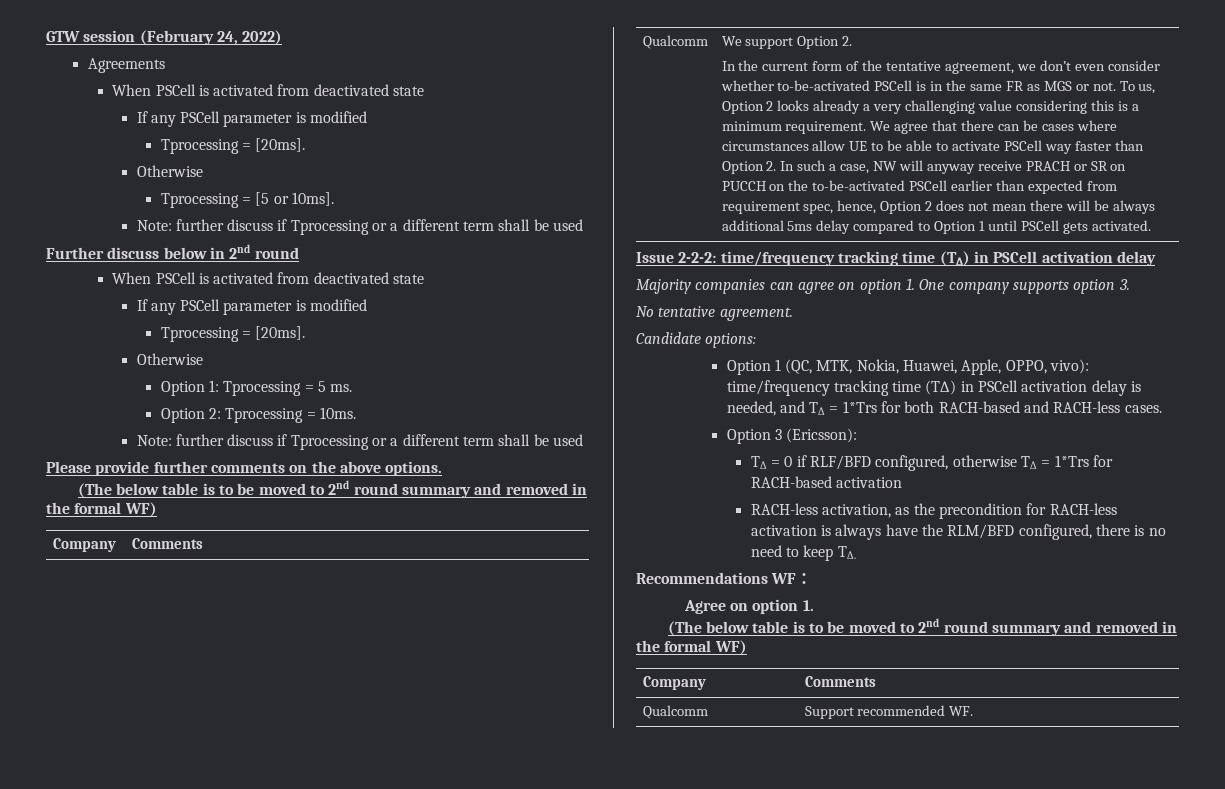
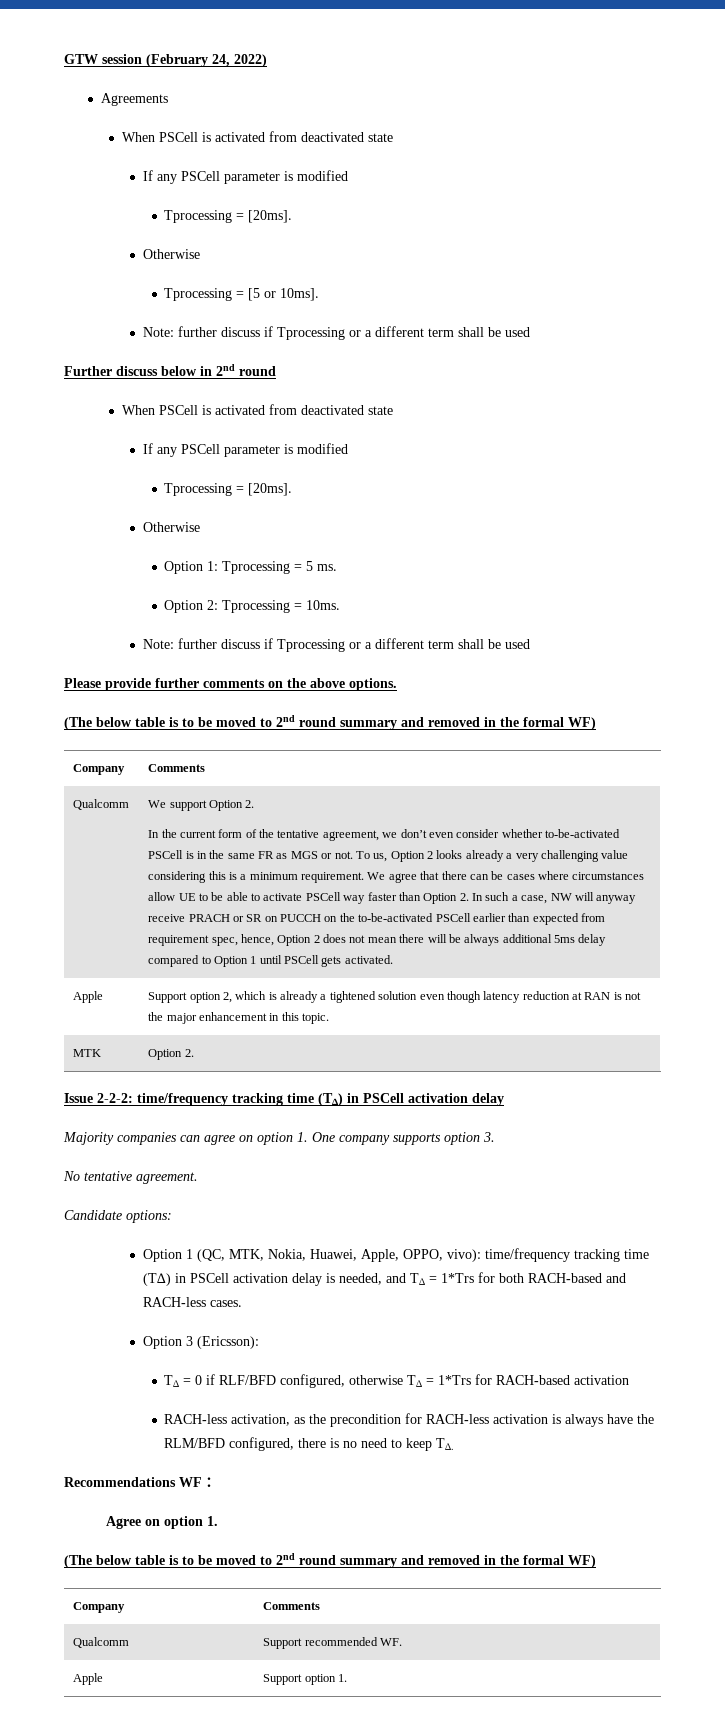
(1151, 225) none -> [73,991,104,1003] [148,991,642,1003] [148,1012,330,1024] [73,1049,102,1057] [148,1049,194,1060] // Apple | Support option 2, which is already a tightened solution even though latency reduction at RAN is not the major enhancement in this topic. // MTK | Option 2.
(974, 711) none -> [73,1673,104,1685] [263,1674,347,1685] // Apple | Support option 1.

